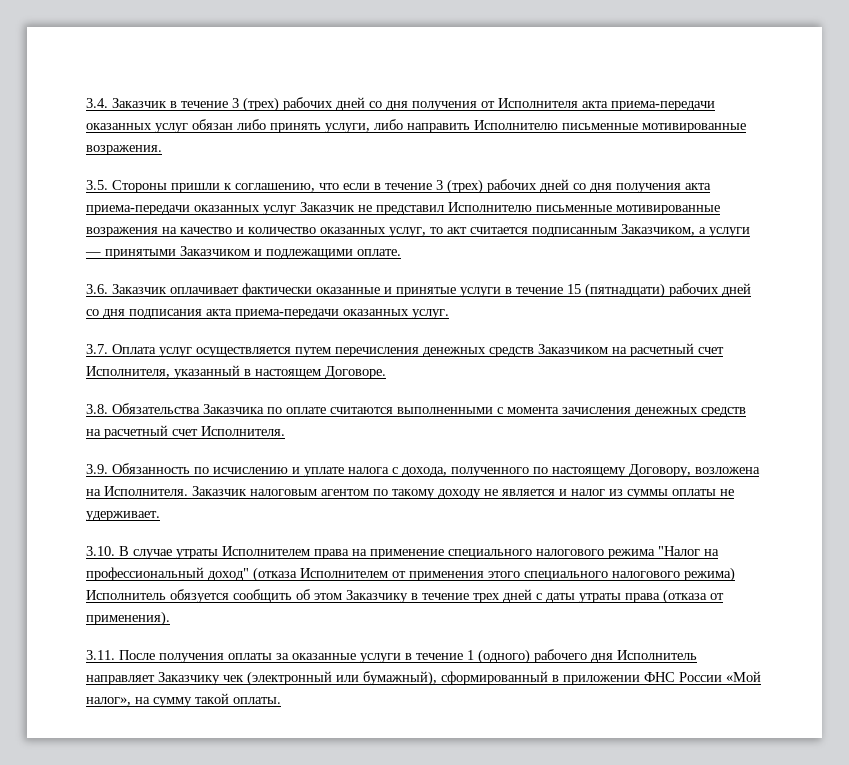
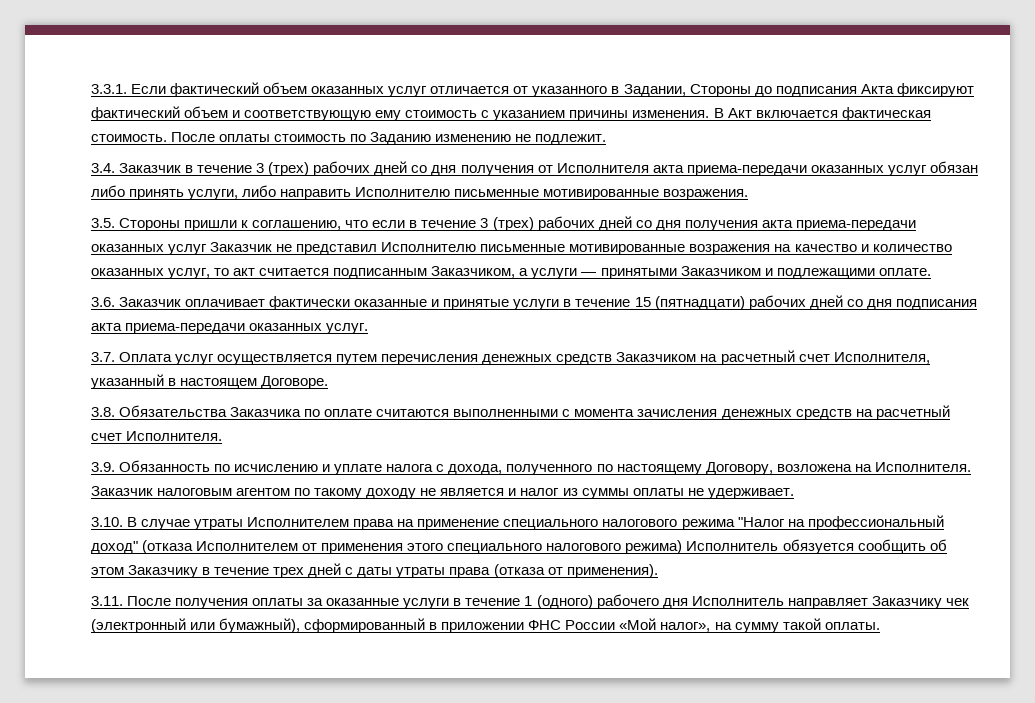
(86, 103) none -> [91,82,974,97] [91,106,931,121] [91,132,607,145] 3.3.1. Если фактический объем оказанных услуг отличается от указанного в Задании, Стороны до подписания Акта фиксируют фактический объем и соответствующую ему стоимость с указанием причины изменения. В Акт включается фактическая стоимость. После оплаты стоимость по Заданию изменению не подлежит. //

